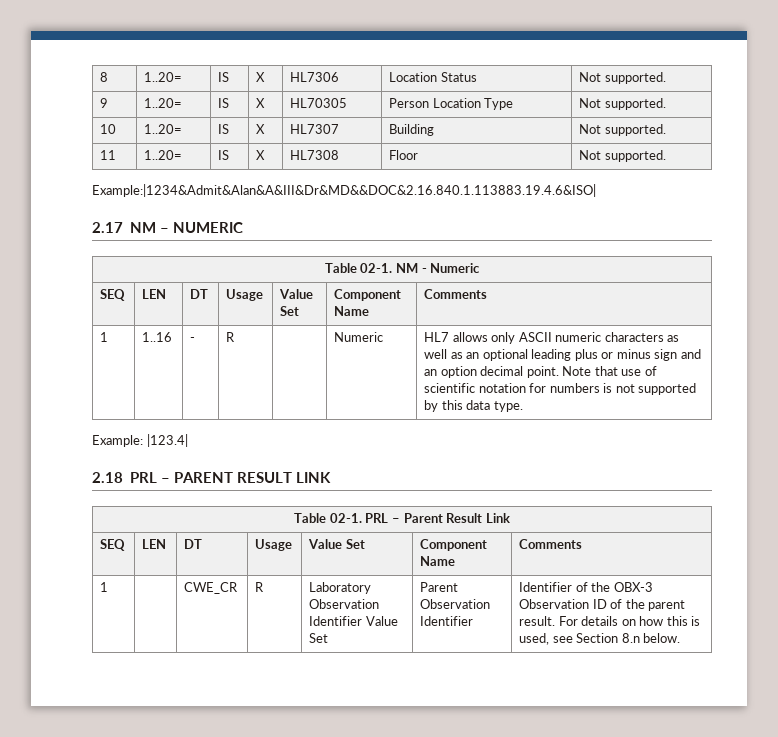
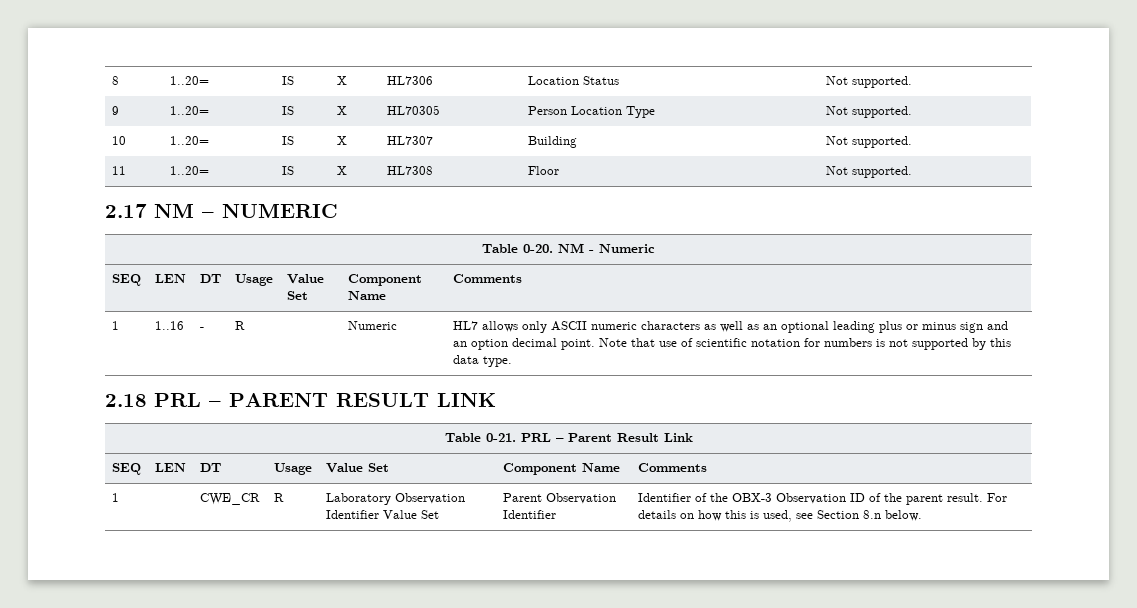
[92,184,596,197] // Example:|1234&Admit&Alan&A&III&Dr&MD&&DOC&2.16.840.1.113883.19.4.6&ISO| -> (912, 172) none
[360,263,393,273] 02-1. -> [523,244,553,253] 0-20.
[92,434,188,447] // Example: |123.4| -> (512, 361) none
[329,513,362,523] 02-1. -> [485,433,516,442] 0-21.

